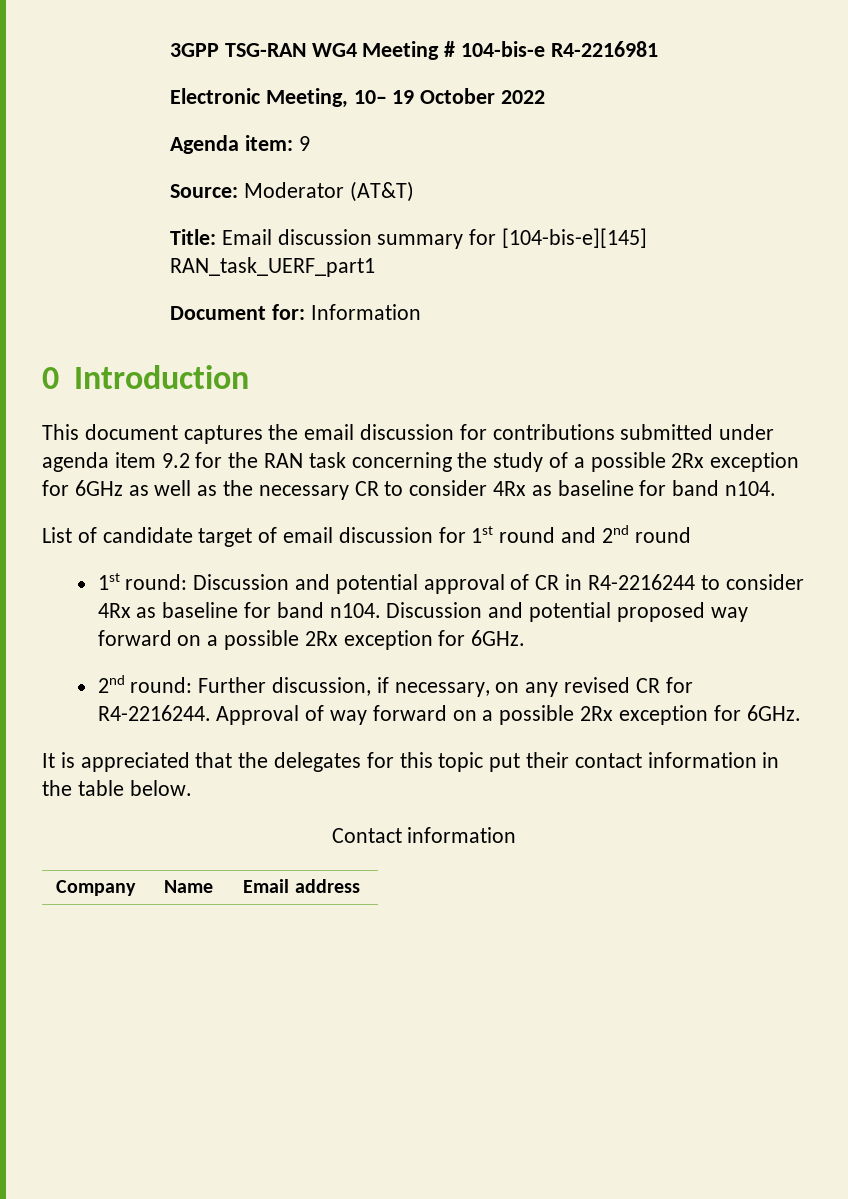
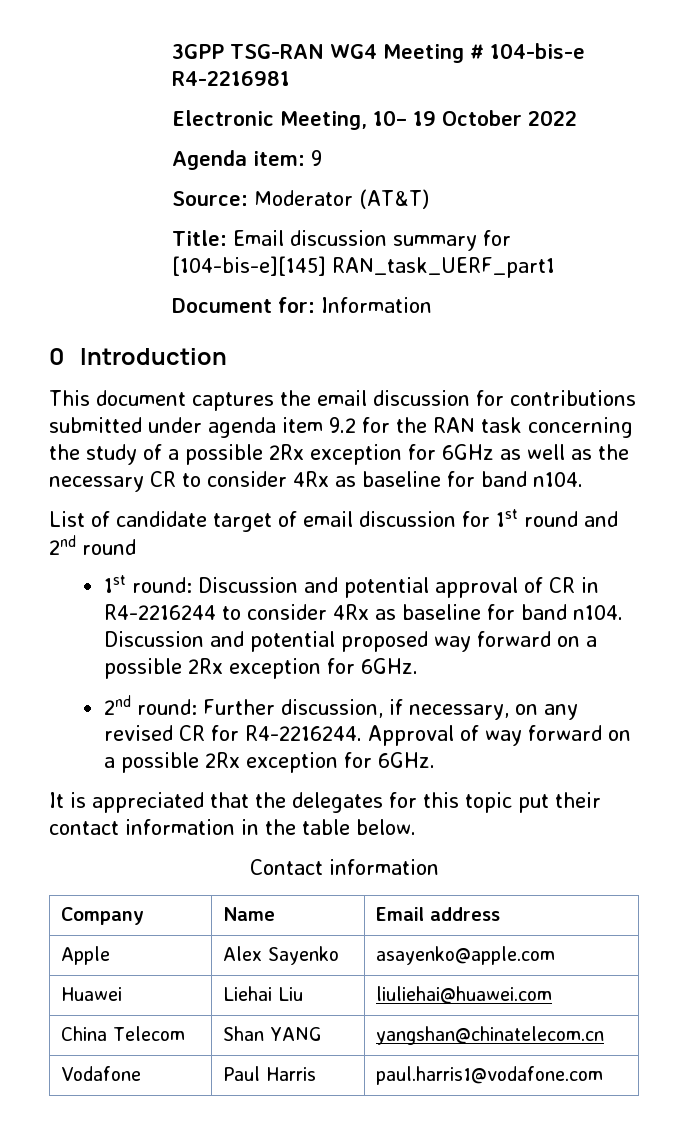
(360, 886) none -> [61,946,111,965] [223,946,340,965] [376,946,556,965] [61,987,123,1001] [223,986,304,1001] [376,986,553,1004] [61,1026,186,1041] [223,1026,323,1041] [376,1026,605,1045] [61,1066,142,1081] [223,1066,317,1081] [376,1066,604,1085] // Apple | Alex Sayenko | asayenko@apple.com // Huawei | Liehai Liu | liuliehai@huawei.com // China Telecom | Shan YANG | yangshan@chinatelecom.cn // Vodafone | Paul Harris | paul.harris1@vodafone.com

